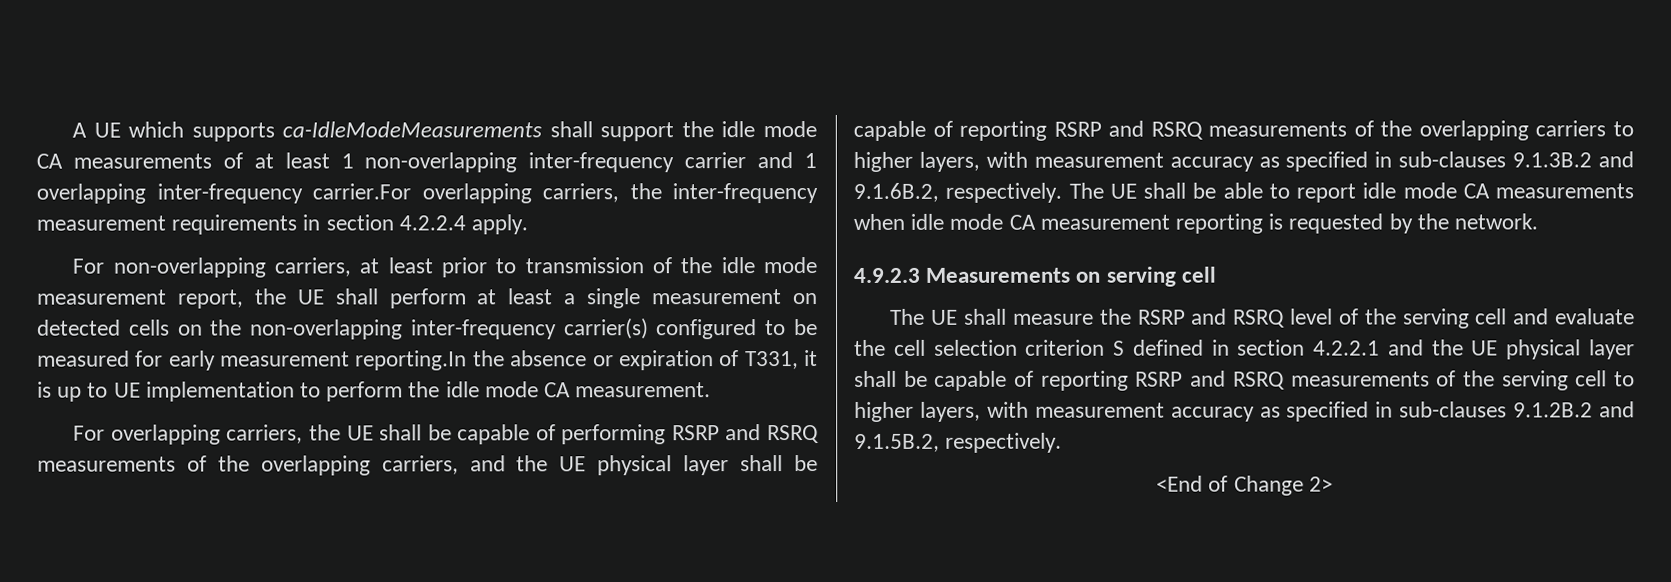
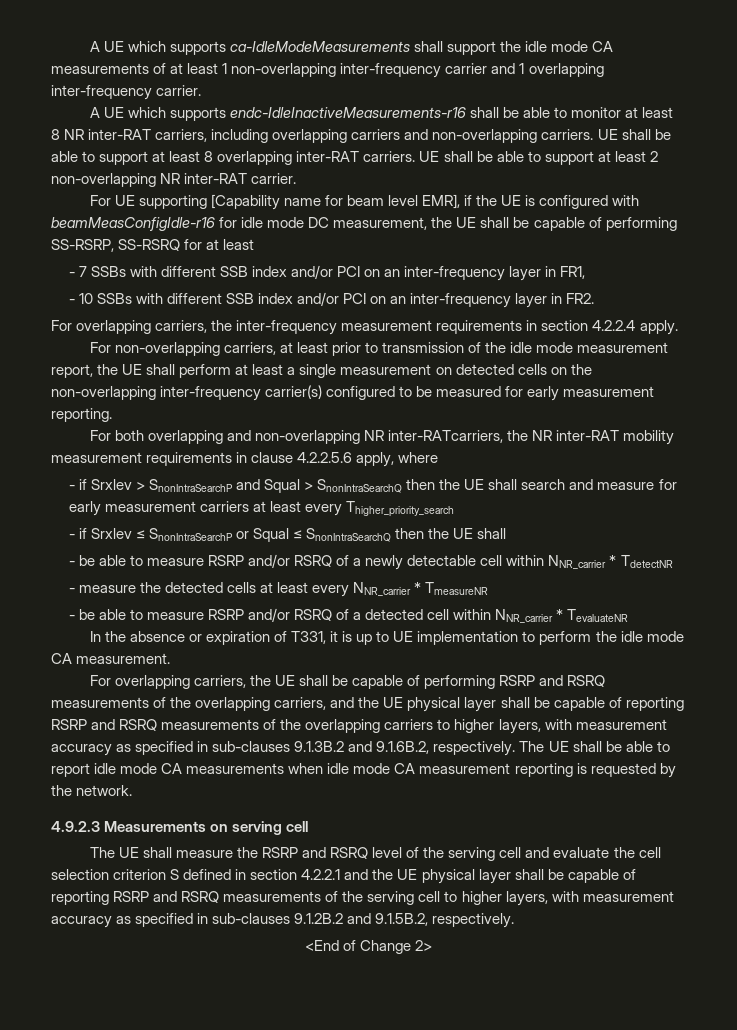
[312,183,411,200] carrier.For -> [156,85,202,96] [89,107,674,121] [51,129,671,143] [51,151,658,165] [51,173,297,187] [89,194,640,210] [51,217,677,231] [51,239,255,252] [68,265,586,281] [68,292,595,308] [51,320,72,331] carrier. // A UE which supports endc-IdleInactiveMeasurements-r16 shall be able to monitor at least 8 NR inter-RAT carriers, including overlapping carriers and non-overlapping carriers. UE shall be able to support at least 8 overlapping inter-RAT carriers. UE shall be able to support at least 2 non-overlapping NR inter-RAT carrier. // For UE supporting [Capability name for beam level EMR], if the UE is configured with beamMeasConfigIdle-r16 for idle mode DC measurement, the UE shall be capable of performing SS-RSRP, SS-RSRQ for at least // - 7 SSBs with different SSB index and/or PCI on an inter-frequency layer in FR1, // - 10 SSBs with different SSB index and/or PCI on an inter-frequency layer in FR2. // For
[355,350,468,371] reporting.In -> [51,408,112,422] [89,430,675,445] [51,452,439,467] [68,479,677,493] [68,501,455,517] [68,528,507,542] [68,554,673,570] [68,582,489,597] [68,608,629,623] [89,631,101,642] reporting. // For both overlapping and non-overlapping NR inter-RATcarriers, the NR inter-RAT mobility measurement requirements in clause 4.2.2.5.6 apply, where // - if Srxlev > SnonIntraSearchP and Squal > SnonIntraSearchQ then the UE shall search and measure for early measurement carriers at least every Thigher_priority_search // - if Srxlev ≤ SnonIntraSearchP or Squal ≤ SnonIntraSearchQ then the UE shall // - be able to measure RSRP and/or RSRQ of a newly detectable cell within NNR_carrier * TdetectNR // - measure the detected cells at least every NNR_carrier * TmeasureNR // - be able to measure RSRP and/or RSRQ of a detected cell within NNR_carrier * TevaluateNR // In

